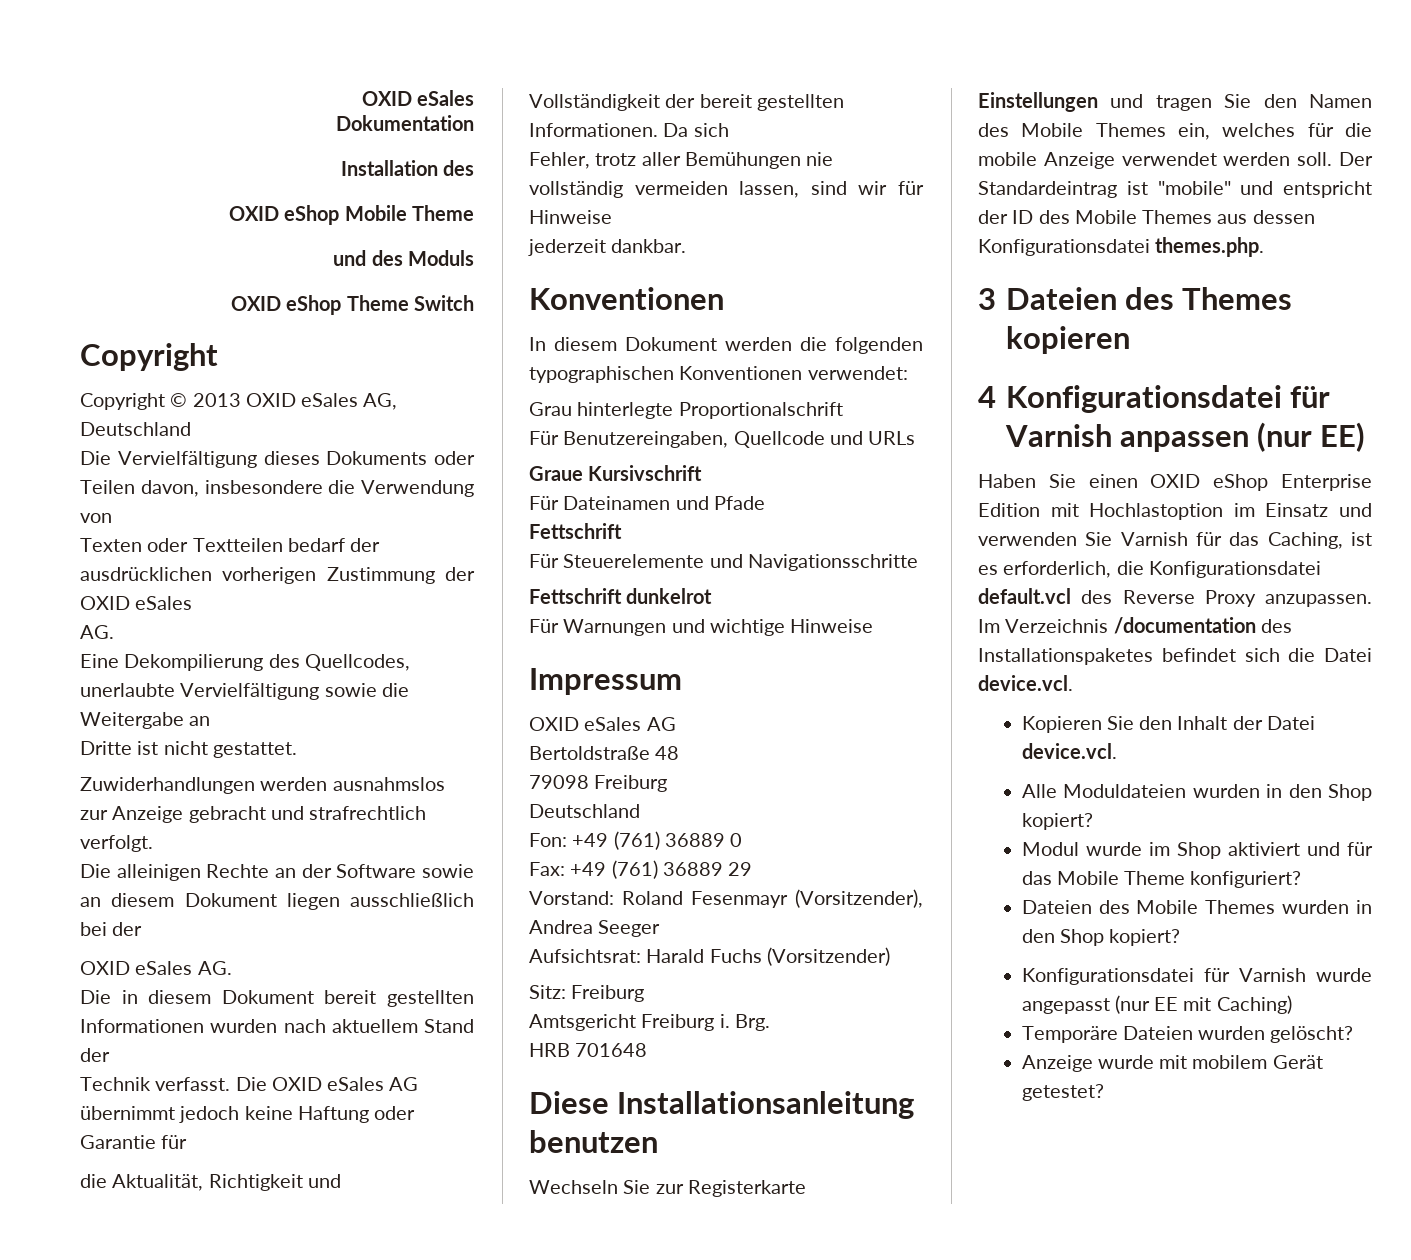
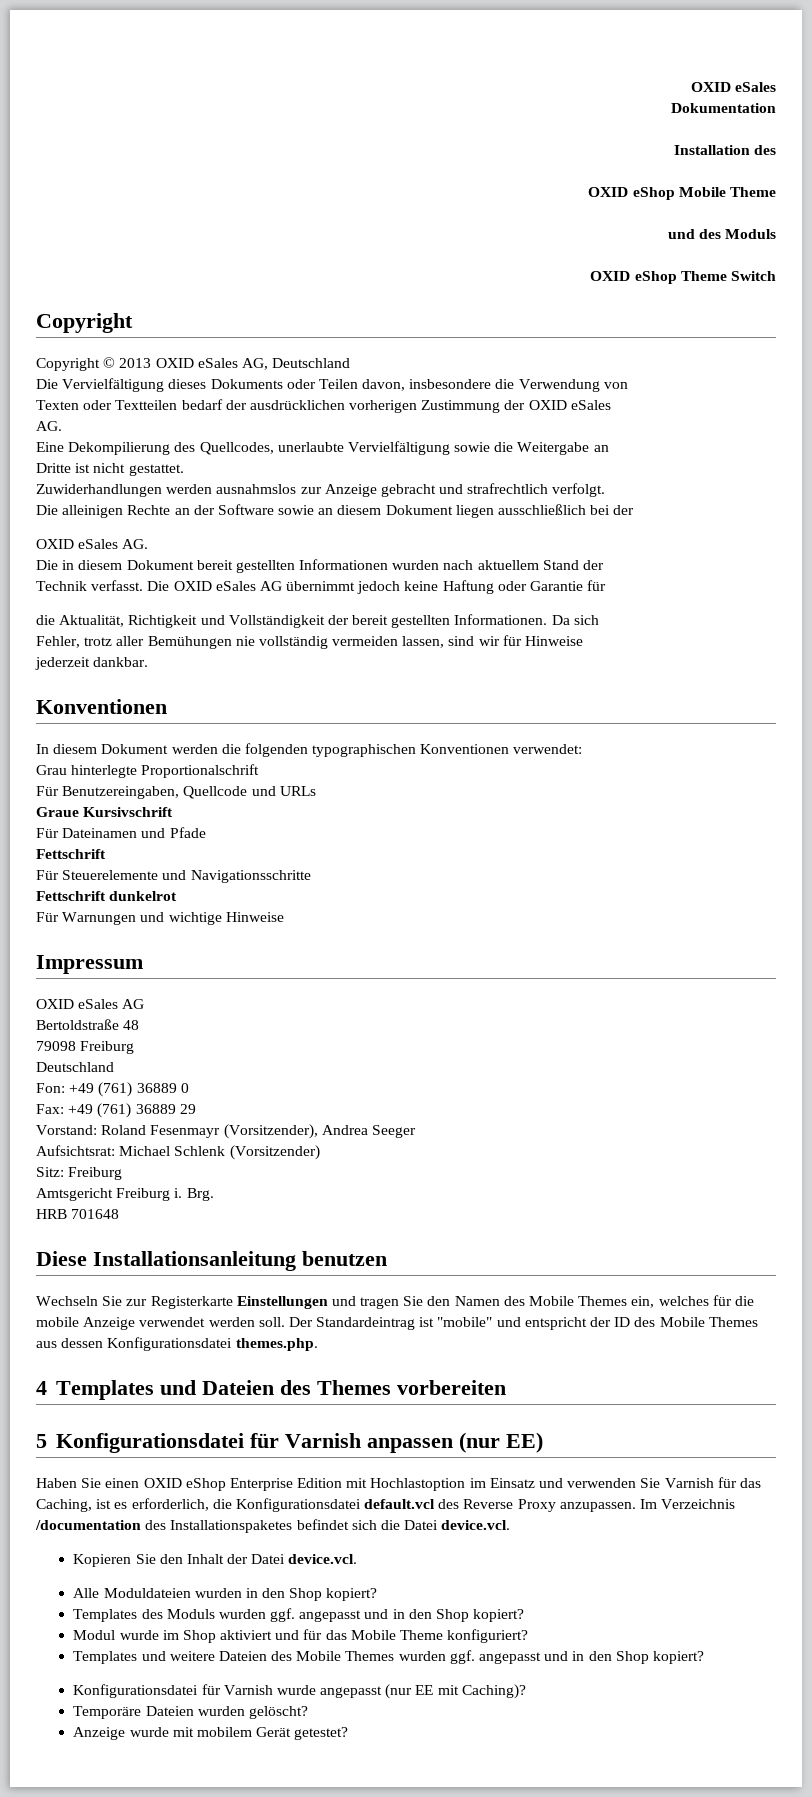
[646,949,762,963] Harald Fuchs -> [119,1146,226,1156] Michael Schlenk
[978,288,996,310] 3 -> [36,1380,197,1400] 4 Templates und
[1005,326,1130,354] [978,386,996,408] kopieren // 4 -> [397,1380,507,1395] [36,1434,47,1448] vorbereiten // 5
(1093, 821) none -> [73,1608,525,1622] // Templates des Moduls wurden ggf. angepasst und in den Shop kopiert?
(1302, 879) none -> [73,1651,215,1664] Templates und weitere
(1350, 907) none -> [449,1650,569,1664] ggf. angepasst und
[1216,995,1292,1014] Caching) -> [461,1684,526,1699] Caching)?

